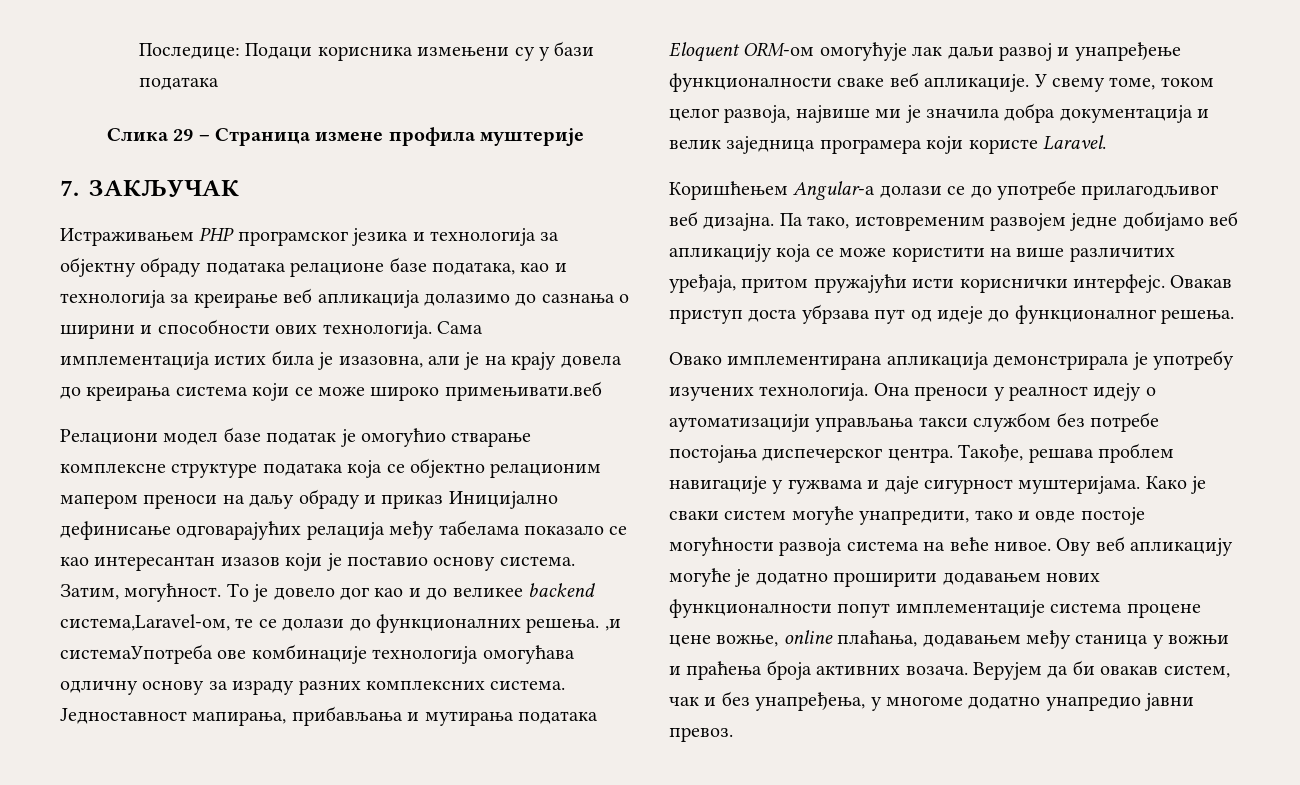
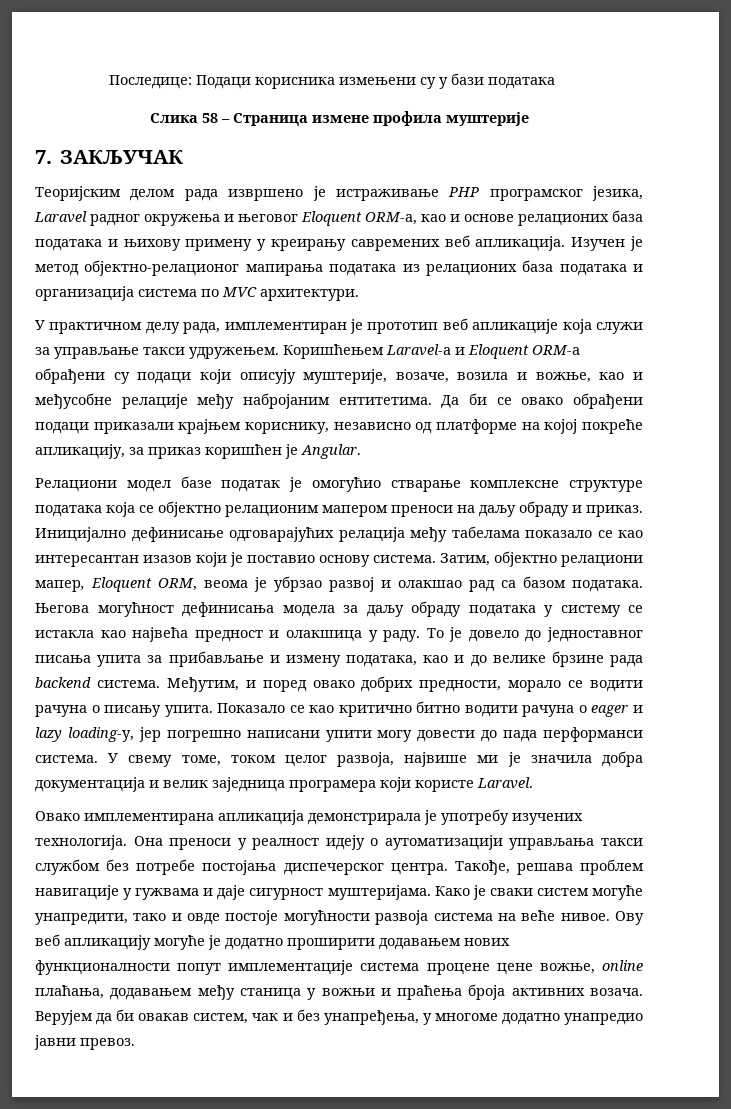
[173,129,194,141] 29 -> [201,113,218,123] 58
[60,227,560,246] [60,257,567,277] [60,288,630,308] [60,319,483,339] [60,350,622,370] [60,381,602,401] Истраживањем PHP програмског језика и технологија за објектну обраду података релационе базе података, као и технологија за креирање веб апликација долазимо до сазнања о ширини и способности ових технологија. Сама имплементација истих била је изазовна, али је на крају довела до креирања система који се може широко примењивати.веб -> [35,186,643,201] [34,210,643,226] [35,235,643,251] [35,260,643,276] [35,286,359,301] [35,318,643,334] [35,344,580,359] [35,368,643,384] [35,393,644,409] [35,419,644,434] [35,444,361,459] Теоријским делом рада извршено је истраживање PHP програмског језика, Laravel радног окружења и његовог Eloquent ORM-а, као и основе релационих база података и њихову примену у креирању савремених веб апликација. Изучен је метод објектно-релационог мапирања података из релационих база података и организација система по MVC архитектури. // У практичном делу рада, имплементиран је прототип веб апликације која служи за управљање такси удружењем. Коришћењем Laravel-а и Eloquent ORM-а обрађени су подаци који описују муштерије, возаче, возила и вожње, као и међусобне релације међу набројаним ентитетима. Да би се овако обрађени подаци приказали крајњем кориснику, независно од платформе на којој покреће апликацију, за приказ коришћен је Angular.
[381,494,444,509] приказ -> [586,505,643,517] приказ.
[124,583,595,602] [60,614,621,633] [60,644,575,664] [60,680,566,695] [60,706,598,726] [669,42,1181,62] [669,72,1030,92] могућност. То је довело дог као и до великее backend система,Laravel-ом, те се долази до функционалних решења. ,и системаУпотреба ове комбинације технологија омогућава одличну основу за израду разних комплексних система. Једноставност мапирања, прибављања и мутирања података Eloquent ORM-ом омогућује лак даљи развој и унапређење функционалности сваке веб апликације. -> [494,551,643,567] [35,576,643,592] [35,601,643,617] [35,627,643,642] [35,651,643,667] [35,676,643,692] [35,701,644,717] [35,727,643,742] [35,755,98,763] објектно релациони мапер, Eloquent ORM, веома је убрзао развој и олакшао рад са базом података. Његова могућност дефинисања модела за даљу обраду података у систему се истакла као највећа предност и олакшица у раду. То је довело до једноставног писања упита за прибављање и измену података, као и до велике брзине рада backend система. Међутим, и поред овако добрих предности, морало се водити рачуна о писању упита. Показало се као критично битно водити рачуна о eager и lazy loading-у, јер погрешно написани упити могу довести до пада перформанси система.
[669,180,1219,200] [669,211,1239,231] [669,244,1175,262] [669,274,1233,293] [669,304,1235,324] // Коришћењем Angular-а долази се до употребе прилагодљивог веб дизајна. Па тако, истовременим развојем једне добијамо веб апликацију која се може користити на више различитих уређаја, притом пружајући исти кориснички интерфејс. Овакав приступ доста убрзава пут од идеје до функционалног решења. -> (533, 783) none

